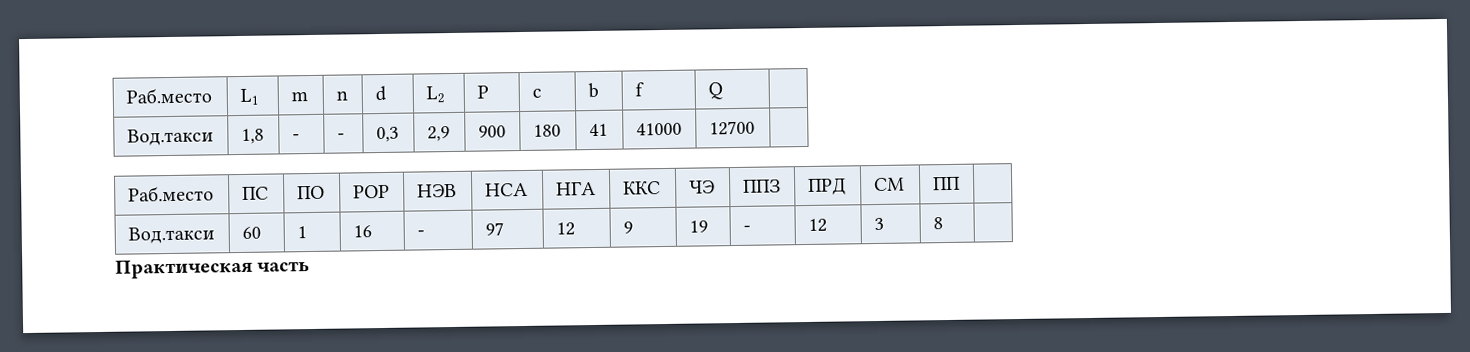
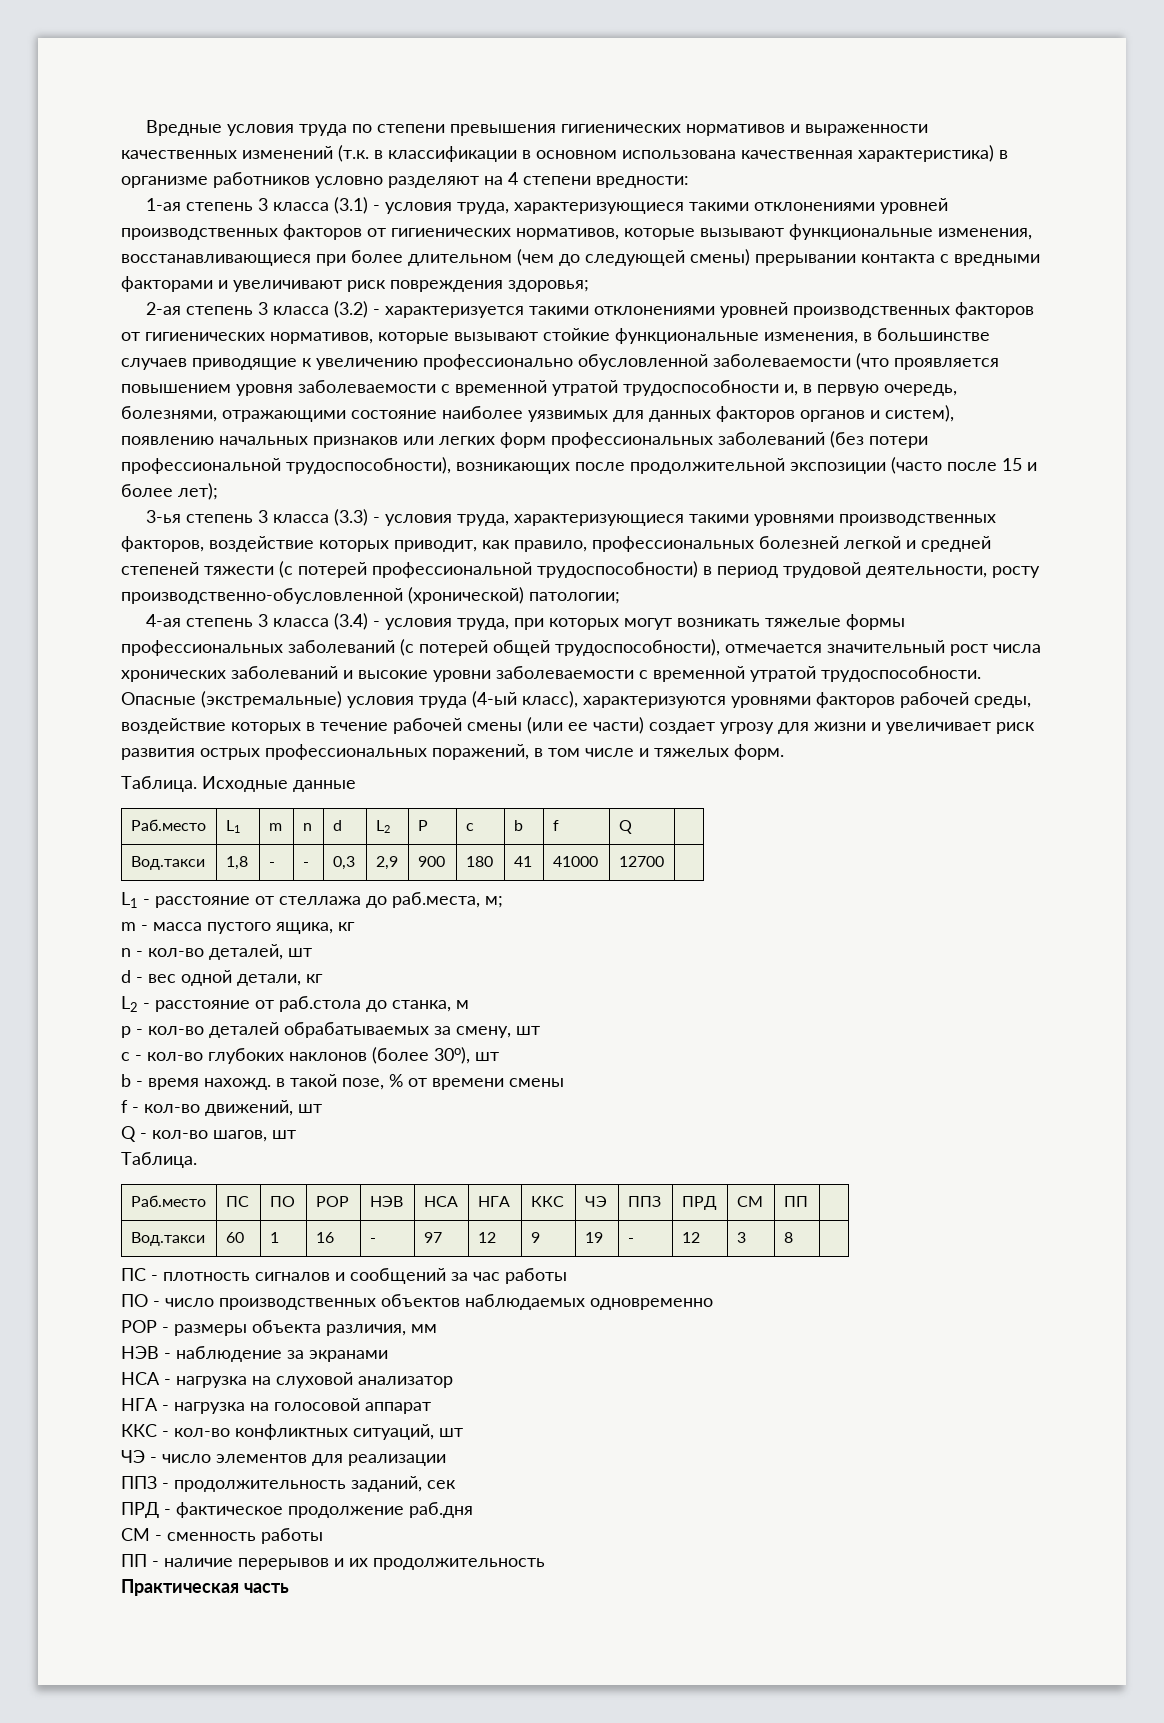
(125, 95) none -> [146,120,929,136] [121,145,1008,162] [121,172,689,188] [146,197,949,214] [121,224,1032,240] [121,249,1040,266] [121,276,589,292] [146,301,1035,318] [121,328,990,344] [121,353,999,370] [121,380,957,396] [121,405,954,422] [121,431,928,448] [121,457,1037,474] [121,483,218,500] [146,509,997,526] [121,536,991,552] [121,561,1040,578] [121,587,620,604] [146,613,906,630] [121,639,1041,656] [121,666,981,682] [121,691,1031,708] [121,717,1035,734] [121,744,784,760] [121,776,356,792] Вредные условия труда по степени превышения гигиенических нормативов и выраженности качественных изменений (т.к. в классификации в основном использована качественная характеристика) в организме работников условно разделяют на 4 степени вредности: // 1-ая степень 3 класса (3.1) - условия труда, характеризующиеся такими отклонениями уровней производственных факторов от гигиенических нормативов, которые вызывают функциональные изменения, восстанавливающиеся при более длительном (чем до следующей смены) прерывании контакта с вредными факторами и увеличивают риск повреждения здоровья; // 2-ая степень 3 класса (3.2) - характеризуется такими отклонениями уровней производственных факторов от гигиенических нормативов, которые вызывают стойкие функциональные изменения, в большинстве случаев приводящие к увеличению профессионально обусловленной заболеваемости (что проявляется повышением уровня заболеваемости с временной утратой трудоспособности и, в первую очередь, болезнями, отражающими состояние наиболее уязвимых для данных факторов органов и систем), появлению начальных признаков или легких форм профессиональных заболеваний (без потери профессиональной трудоспособности), возникающих после продолжительной экспозиции (часто после 15 и более лет); // 3-ья степень 3 класса (3.3) - условия труда, характеризующиеся такими уровнями производственных факторов, воздействие которых приводит, как правило, профессиональных болезней легкой и средней степеней тяжести (с потерей профессиональной трудоспособности) в период трудовой деятельности, росту производственно-обусловленной (хронической) патологии; // 4-ая степень 3 класса (3.4) - условия труда, при которых могут возникать тяжелые формы профессиональных заболеваний (с потерей общей трудоспособности), отмечается значительный рост числа хронических заболеваний и высокие уровни заболеваемости с временной утратой трудоспособности. Опасные (экстремальные) условия труда (4-ый класс), характеризуются уровнями факторов рабочей среды, воздействие которых в течение рабочей смены (или ее части) создает угрозу для жизни и увеличивает риск развития острых профессиональных поражений, в том числе и тяжелых форм. // Таблица. Исходные данные //
(755, 128) none -> [121,892,503,908] [121,922,355,934] [121,944,312,960] [121,970,323,986] [121,996,469,1012] [121,1022,540,1038] [121,1047,499,1064] [121,1074,564,1090] [121,1100,322,1116] [121,1126,296,1142] [121,1152,197,1168] // L1 - расстояние от стеллажа до раб.места, м; // m - масса пустого ящика, кг // n - кол-во деталей, шт // d - вес одной детали, кг // L2 - расстояние от раб.стола до станка, м // p - кол-во деталей обрабатываемых за смену, шт // c - кол-во глубоких наклонов (более 30о), шт // b - время нахожд. в такой позе, % от времени смены // f - кол-во движений, шт // Q - кол-во шагов, шт // Таблица.
(943, 223) none -> [121,1268,567,1284] [121,1294,713,1310] [121,1320,437,1336] [121,1346,388,1362] [121,1372,453,1388] [121,1398,431,1414] [121,1424,463,1440] [121,1450,446,1466] [121,1476,456,1492] [121,1502,473,1518] [121,1528,323,1544] [121,1554,545,1570] // ПС - плотность сигналов и сообщений за час работы // ПО - число производственных объектов наблюдаемых одновременно // РОР - размеры объекта различия, мм // НЭВ - наблюдение за экранами // НСА - нагрузка на слуховой анализатор // НГА - нагрузка на голосовой аппарат // ККС - кол-во конфликтных ситуаций, шт // ЧЭ - число элементов для реализации // ППЗ - продолжительность заданий, сек // ПРД - фактическое продолжение раб.дня // СМ - сменность работы // ПП - наличие перерывов и их продолжительность

